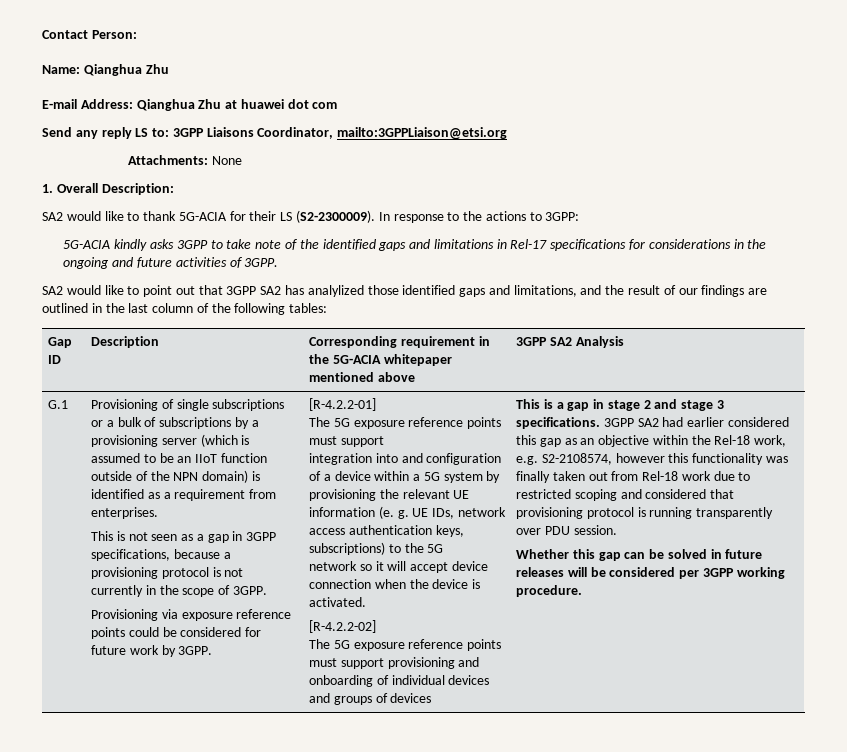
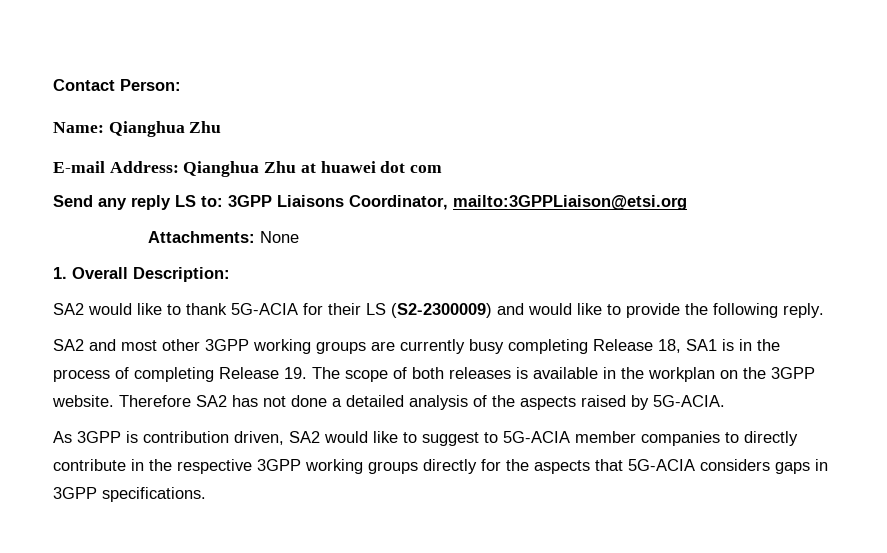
[296,210,580,223] [63,239,767,251] [63,257,279,269] [42,285,768,297] [42,303,328,315] [48,337,73,348] [48,355,62,364] [91,336,160,348] [309,336,490,348] [309,354,452,366] [309,372,415,382] [516,336,624,348] [48,400,69,409] [91,399,285,411] [91,417,259,429] [91,434,250,447] [91,453,267,463] [91,470,260,483] [91,489,277,501] [91,507,159,519] [91,531,277,543] [91,549,231,561] [91,567,244,579] [91,585,267,597] [91,609,292,621] [91,627,262,639] [91,645,213,657] [309,398,377,411] [309,417,502,429] [309,436,384,447] [309,453,502,465] [309,471,501,483] [309,489,470,501] [309,506,506,519] [309,525,464,537] [309,542,444,555] [309,561,488,573] [309,579,481,589] [309,597,367,607] [309,620,377,633] [309,639,502,651] [309,657,480,669] [309,675,490,687] [309,693,432,705] [516,399,725,411] [516,417,789,429] [516,435,787,447] [516,453,788,465] [516,471,751,483] [516,489,735,501] [516,507,774,519] [516,525,617,535] [516,549,763,561] [516,567,785,579] [516,585,583,597] (S2-2300009). In response to the actions to 3GPP: // 5G-ACIA kindly asks 3GPP to take note of the identified gaps and limitations in Rel-17 specifications for considerations in the ongoing and future activities of 3GPP. // SA2 would like to point out that 3GPP SA2 has analylized those identified gaps and limitations, and the result of our findings are outlined in the last column of the following tables: // Gap ID | Description | Corresponding requirement in the 5G-ACIA whitepaper mentioned above | 3GPP SA2 Analysis // G.1 | Provisioning of single subscriptions or a bulk of subscriptions by a provisioning server (which is assumed to be an IIoT function outside of the NPN domain) is identified as a requirement from enterprises. // This is not seen as a gap in 3GPP specifications, because a provisioning protocol is not currently in the scope of 3GPP. // Provisioning via exposure reference points could be considered for future work by 3GPP. | [R-4.2.2-01] // The 5G exposure reference points must support // integration into and configuration of a device within a 5G system by provisioning the relevant UE information (e. g. UE IDs, network access authentication keys, subscriptions) to the 5G // network so it will accept device connection when the device is activated. // [R-4.2.2-02] // The 5G exposure reference points must support provisioning and onboarding of individual devices and groups of devices | This is a gap in stage 2 and stage 3 specifications. 3GPP SA2 had earlier considered this gap as an objective within the Rel-18 work, e.g. S2-2108574, however this functionality was finally taken out from Rel-18 work due to restricted scoping and considered that provisioning protocol is running transparently over PDU session. // Whether this gap can be solved in future releases will be considered per 3GPP working procedure. -> [391,303,824,318] [53,339,780,354] [53,367,815,382] [52,395,725,410] [53,431,798,446] [53,459,828,474] [53,487,206,502] (S2-2300009) and would like to provide the following reply. // SA2 and most other 3GPP working groups are currently busy completing Release 18, SA1 is in the process of completing Release 19. The scope of both releases is available in the workplan on the 3GPP website. Therefore SA2 has not done a detailed analysis of the aspects raised by 5G-ACIA. // As 3GPP is contribution driven, SA2 would like to suggest to 5G-ACIA member companies to directly contribute in the respective 3GPP working groups directly for the aspects that 5G-ACIA considers gaps in 3GPP specifications.

